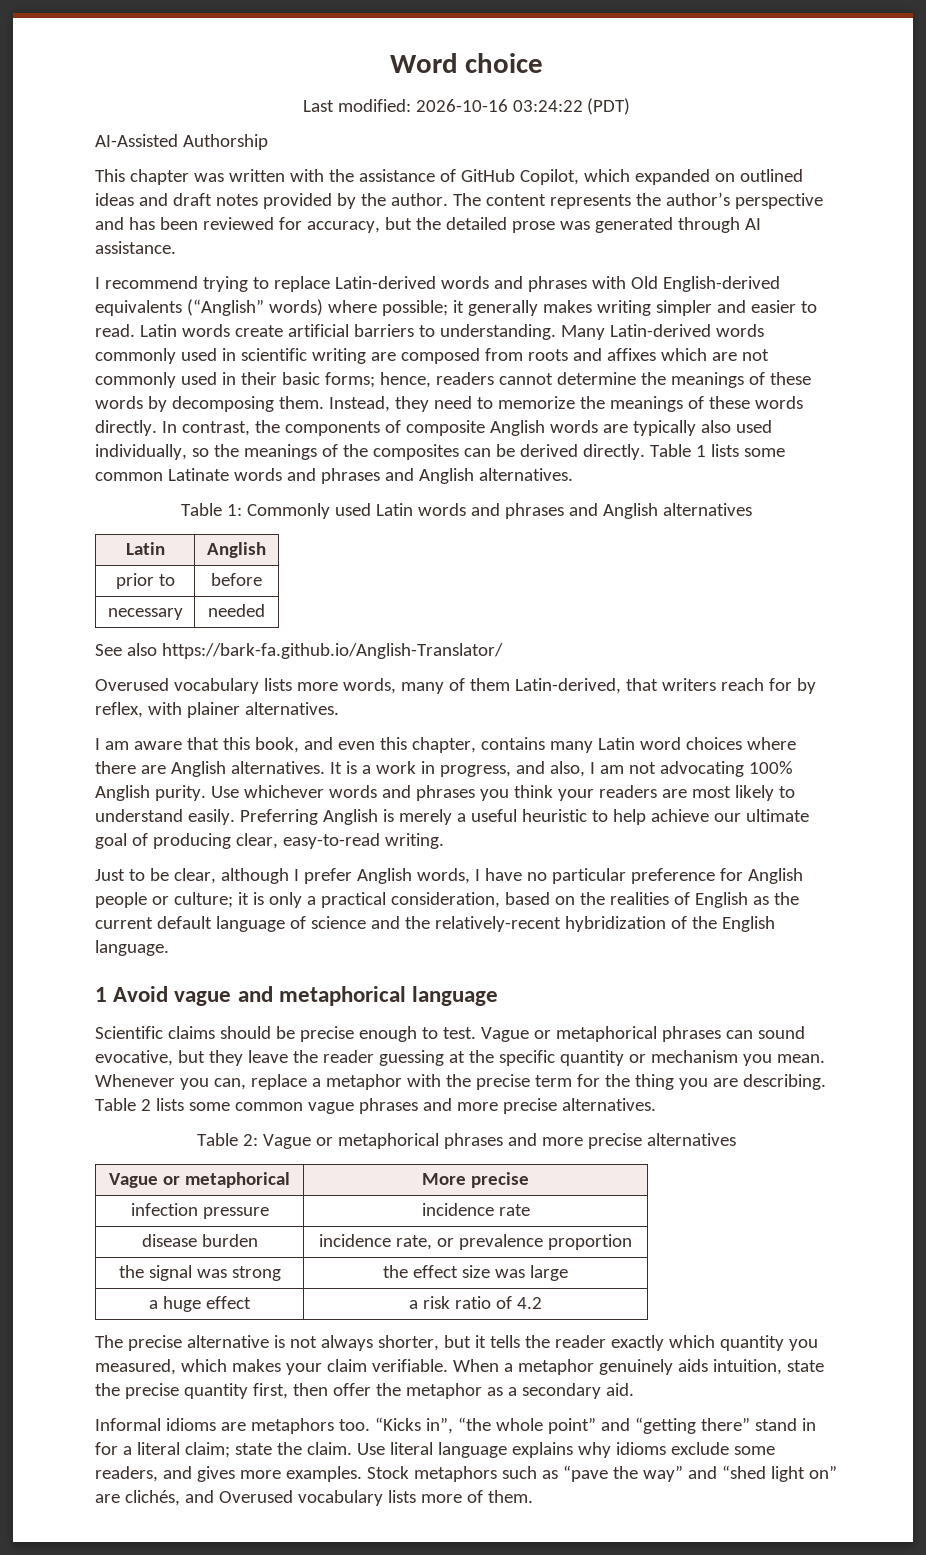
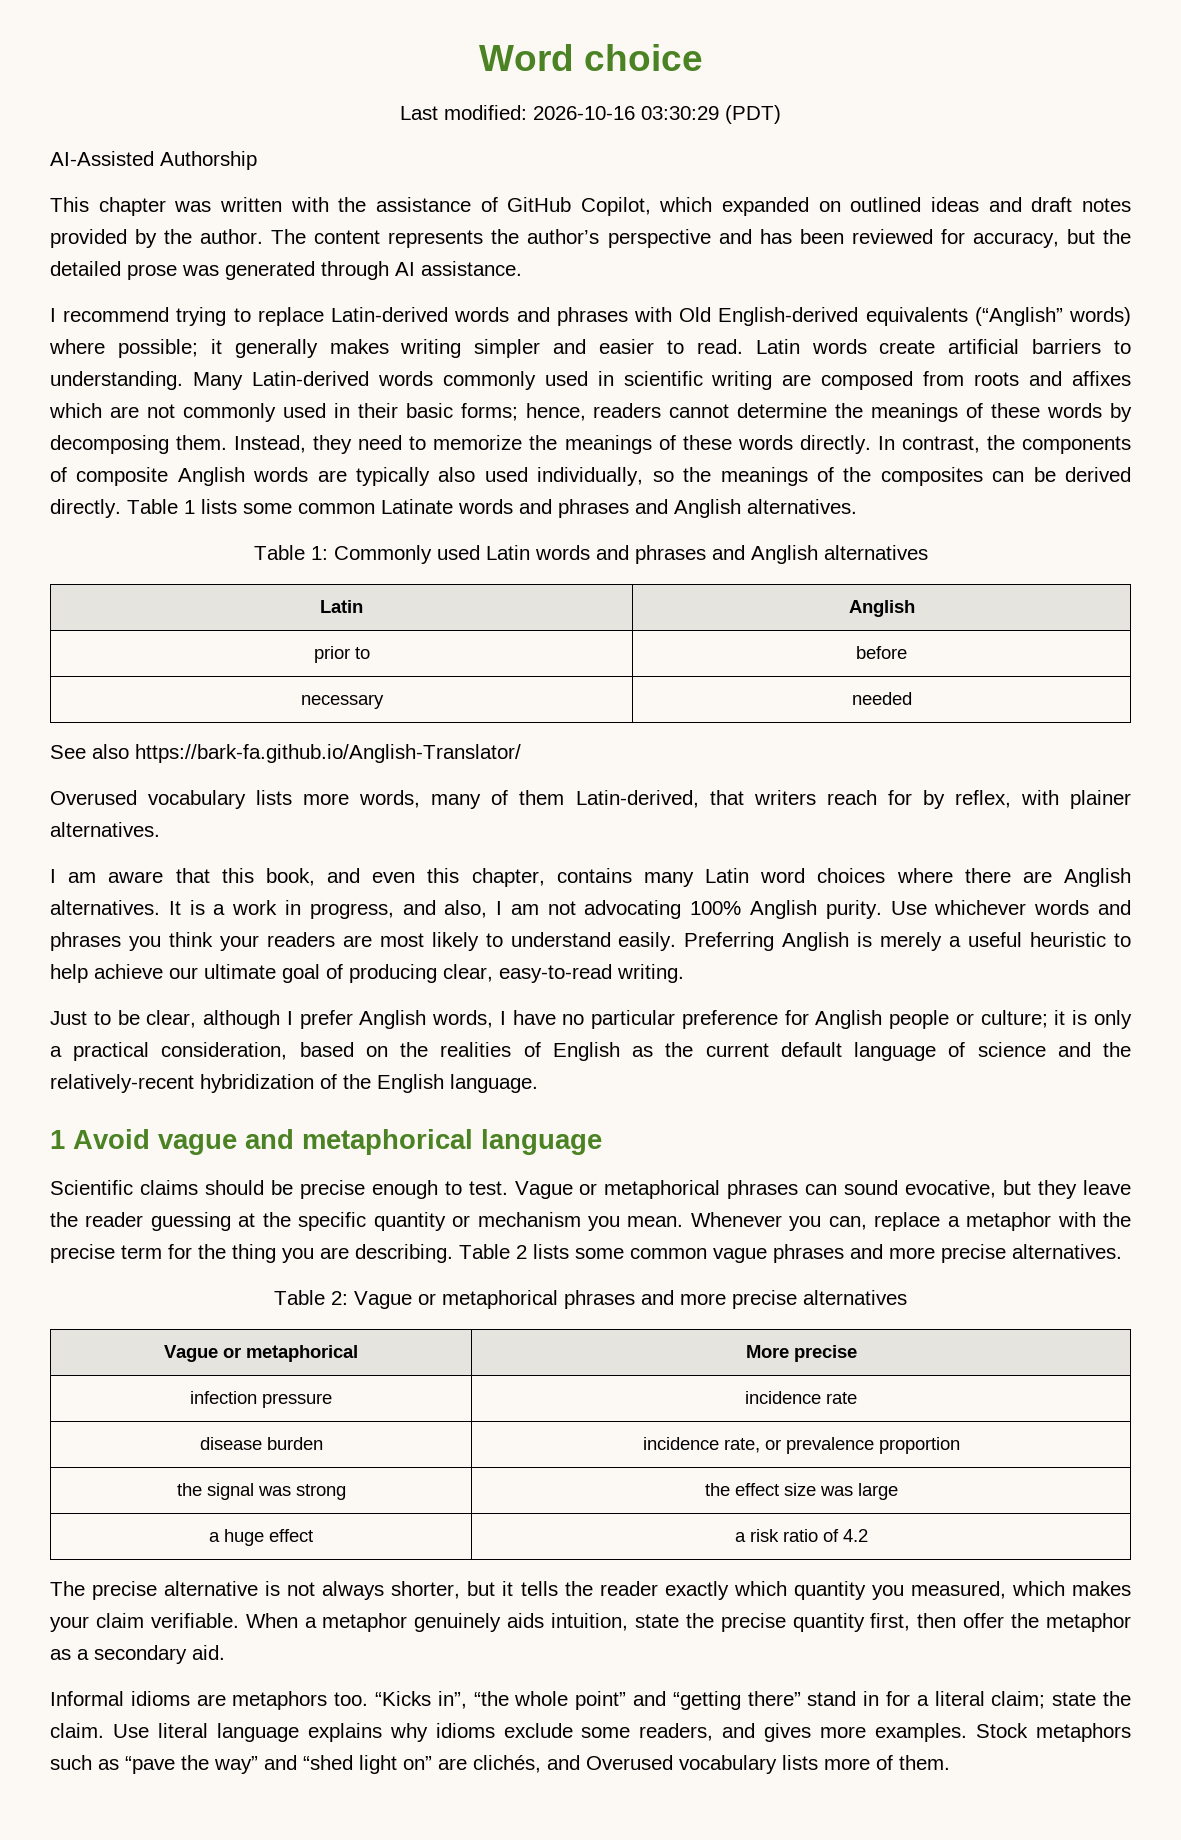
[512,100,583,112] 03:24:22 -> [641,106,719,120] 03:30:29

